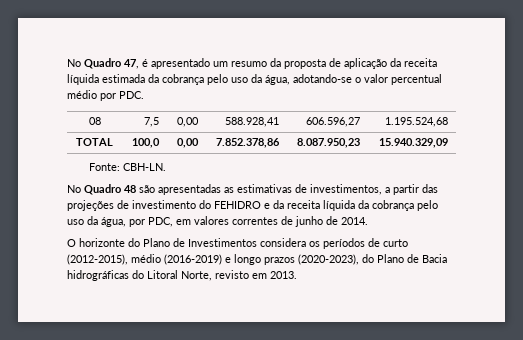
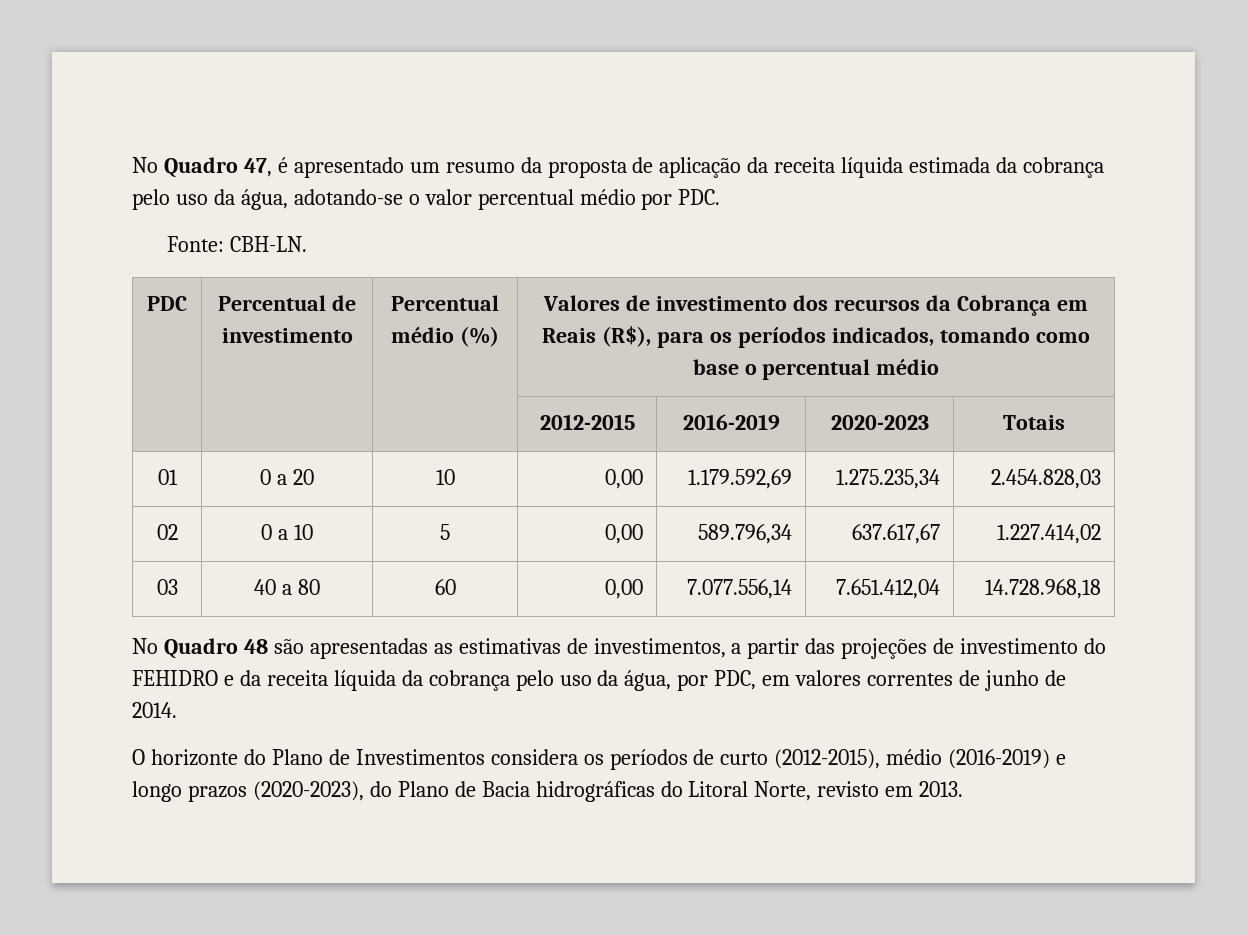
[88,117,101,125] [143,117,159,127] [176,117,199,127] [224,117,279,127] [305,117,360,127] [384,117,448,127] [76,138,113,146] [131,138,160,148] [176,138,199,148] [215,138,280,148] [296,138,360,148] [378,138,448,148] [88,163,166,171] // 08 | 7,5 | 0,00 | 588.928,41 | 606.596,27 | 1.195.524,68 // TOTAL | 100,0 | 0,00 | 7.852.378,86 | 8.087.950,23 | 15.940.329,09 // Fonte: CBH-LN. -> [166,236,307,252] [147,296,187,311] [218,295,356,311] [221,328,353,343] [391,295,499,311] [391,326,499,347] [543,295,1088,316] [542,326,1090,348] [692,359,940,380] [539,414,635,430] [682,414,780,430] [830,415,929,430] [1003,415,1065,430] [157,469,178,485] [260,469,314,485] [435,469,455,485] [604,469,643,489] [687,469,792,489] [835,469,940,489] [990,469,1101,489] [156,524,178,540] [261,524,313,540] [440,524,450,540] [604,524,643,544] [697,524,792,544] [851,524,940,544] [996,524,1101,544] [156,579,178,595] [254,579,320,595] [434,579,456,595] [604,579,643,599] [686,579,792,599] [835,579,940,599] [984,579,1101,599] // Fonte: CBH-LN. // PDC | Percentual de investimento | Percentual médio (%) | Valores de investimento dos recursos da Cobrança em Reais (R$), para os períodos indicados, tomando como base o percentual médio // | | | 2012-2015 | 2016-2019 | 2020-2023 | Totais // 01 | 0 a 20 | 10 | 0,00 | 1.179.592,69 | 1.275.235,34 | 2.454.828,03 // 02 | 0 a 10 | 5 | 0,00 | 589.796,34 | 637.617,67 | 1.227.414,02 // 03 | 40 a 80 | 60 | 0,00 | 7.077.556,14 | 7.651.412,04 | 14.728.968,18

